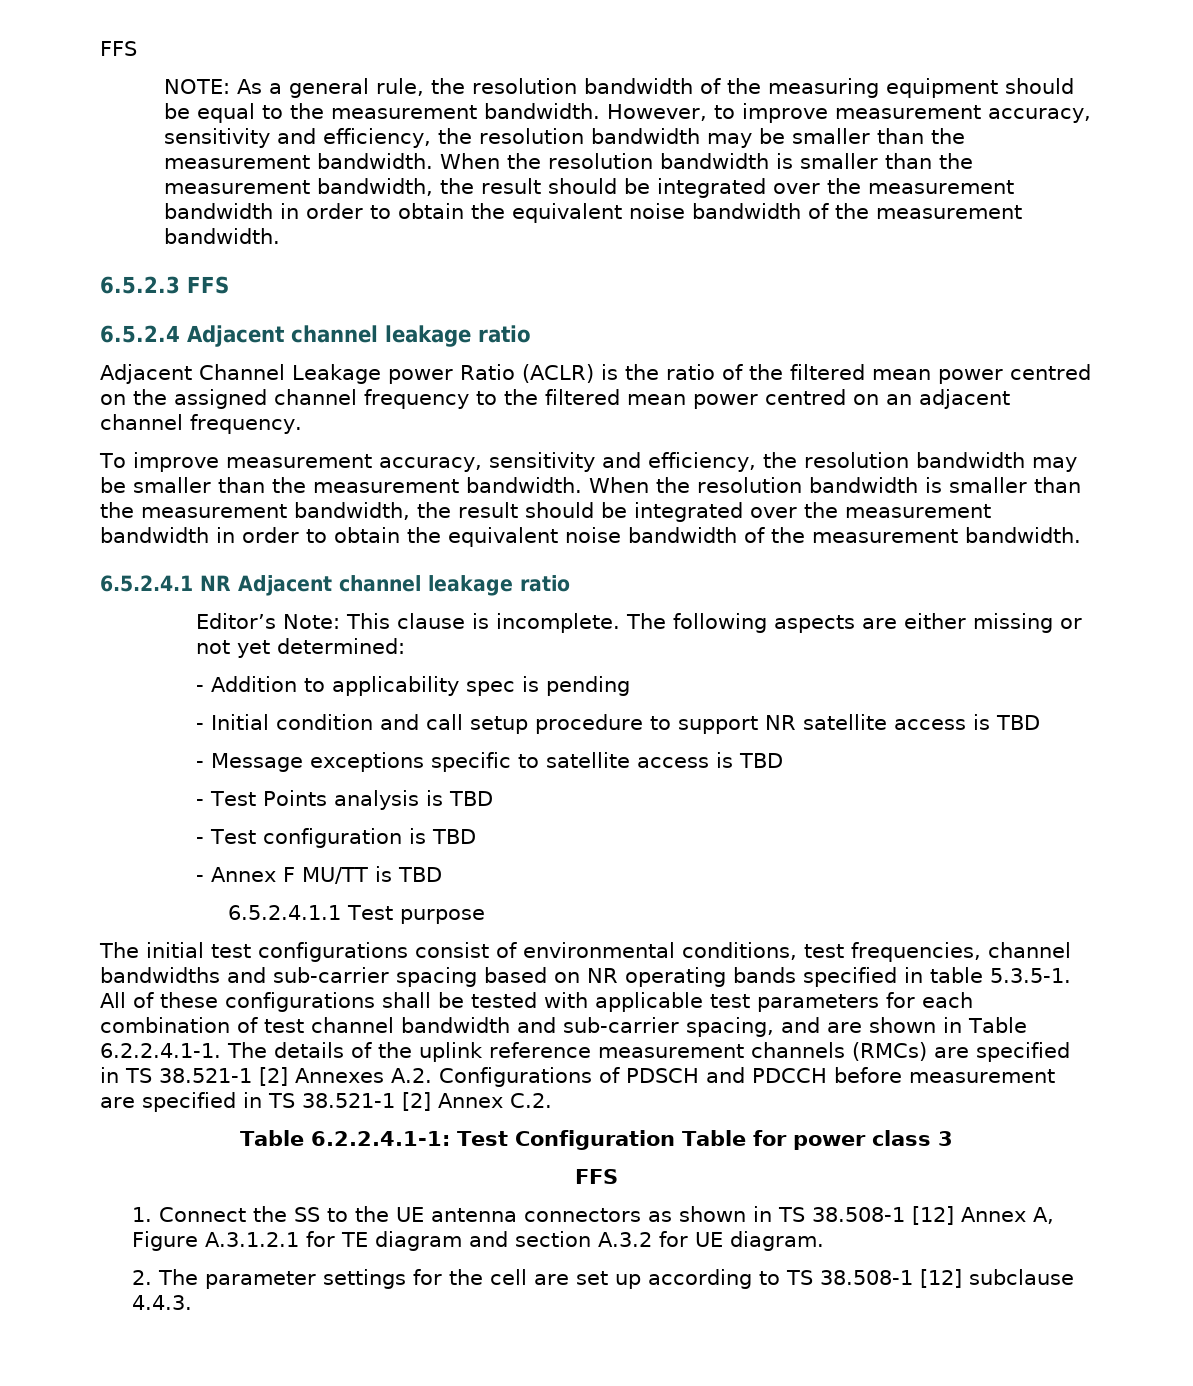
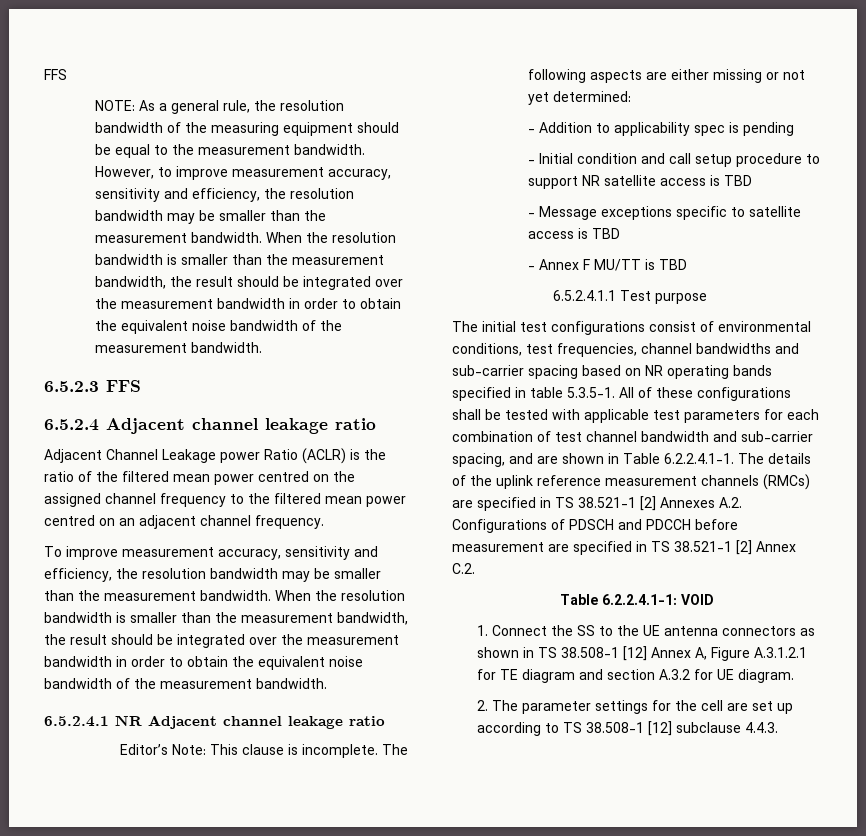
[195,790,493,810] [195,828,476,848] // - Test Points analysis is TBD // - Test configuration is TBD -> (620, 233) none
[457,1130,953,1150] [575,1169,618,1184] Test Configuration Table for power class 3 // FFS -> [681,594,714,605] VOID

